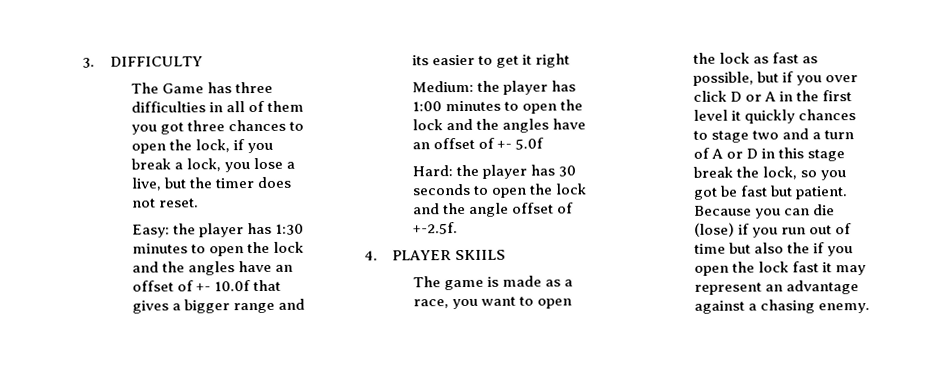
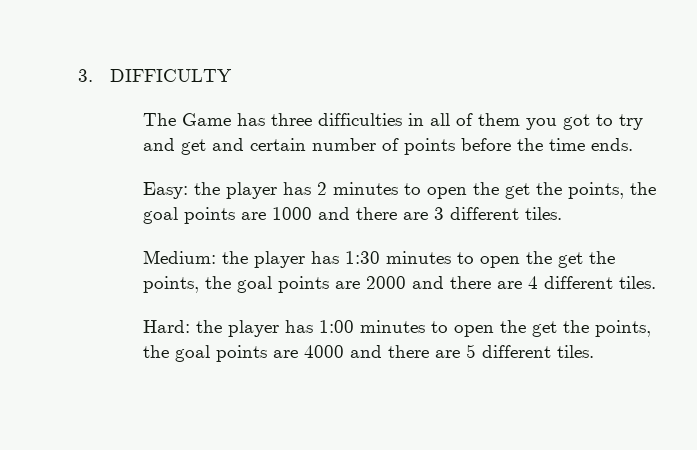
[186,119,304,132] [130,139,273,154] [130,157,295,173] [130,176,291,191] [131,198,199,208] [131,224,170,238] three chances to open the lock, if you break a lock, you lose a live, but the timer does not reset. // Easy: -> [595,114,643,130] [142,138,633,155] [142,182,656,199] [142,207,562,224] [142,250,216,264] to try and get and certain number of points before the time ends. // Easy: the player has 2 minutes to open the get the points, the goal points are 1000 and there are 3 different tiles. // Medium:
[272,241,304,253] [131,260,293,276] [131,279,281,292] [131,298,305,314] [411,53,570,68] [411,80,474,93] lock and the angles have an offset of +- 10.0f that gives a bigger range and its easier to get it right // Medium: -> [557,251,615,268] [142,276,656,293] [142,320,190,333] get the points, the goal points are 2000 and there are 4 different tiles. // Hard:
[411,118,586,133] [411,137,544,150] [411,164,576,179] [411,183,587,198] [412,202,574,217] [412,222,458,235] [364,249,507,261] [412,275,573,291] [412,296,572,310] [692,52,818,64] [692,71,858,86] [692,90,852,102] [692,109,856,124] [692,128,854,143] [692,147,845,162] [692,166,846,181] [692,185,848,200] [693,204,835,219] [693,222,852,238] [693,242,853,257] [693,261,866,276] [693,280,859,295] [693,299,870,314] lock and the angles have an offset of +- 5.0f // Hard: the player has 30 seconds to open the lock and the angle offset of +-2.5f. // 4. PLAYER SKIILS // The game is made as a race, you want to open the lock as fast as possible, but if you over click D or A in the first level it quickly chances to stage two and a turn of A or D in this stage break the lock, so you got be fast but patient. Because you can die (lose) if you run out of time but also the if you open the lock fast it may represent an advantage against a chasing enemy. -> [531,320,651,337] [142,344,594,362] get the points, the goal points are 4000 and there are 5 different tiles.

